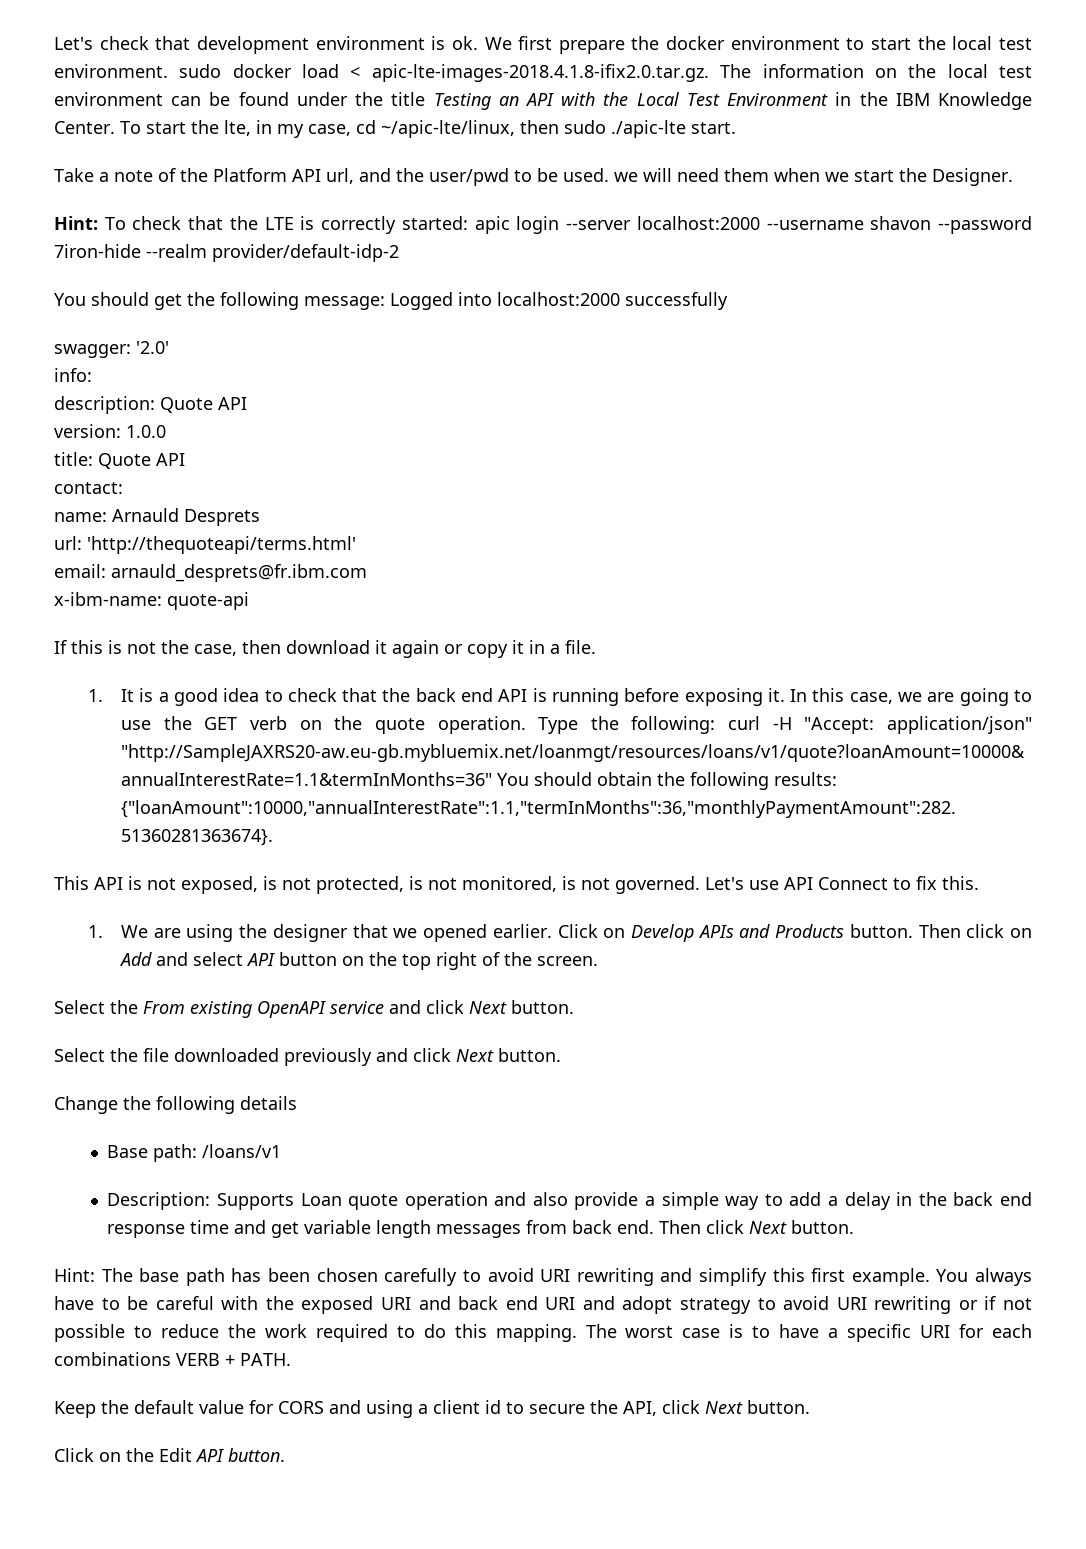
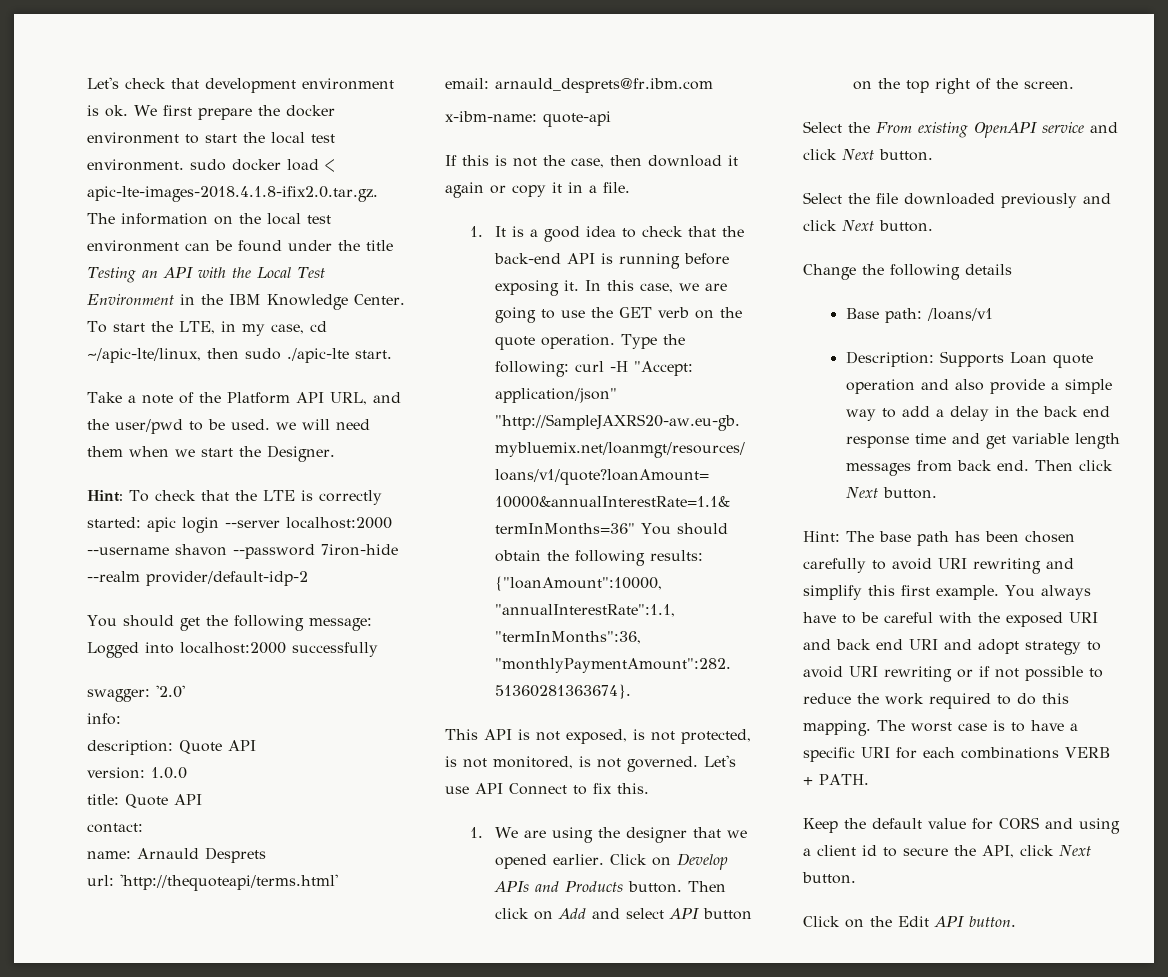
[224,120,251,136] lte, -> [178,321,215,334] LTE,
[326,168,354,184] url, -> [329,392,367,405] URL,
[415,688,494,702] back end -> [494,253,562,264] back-end

